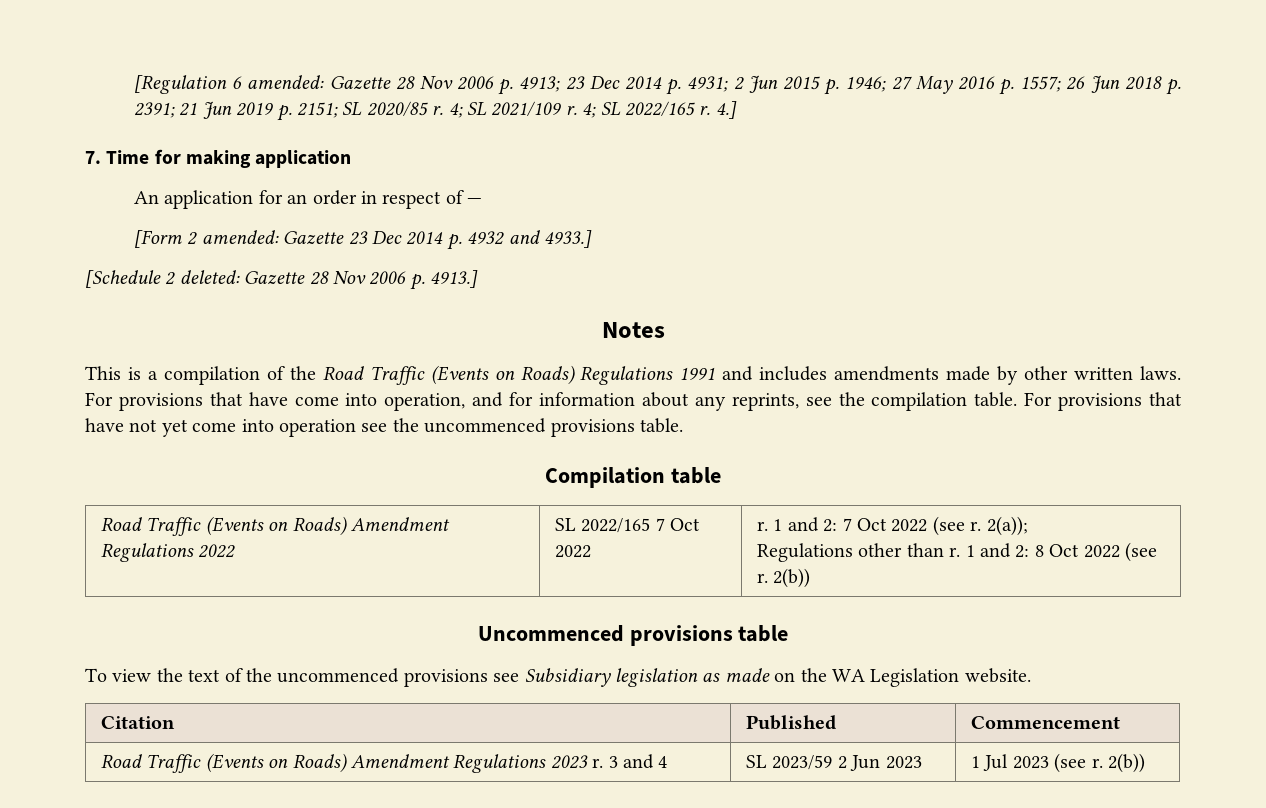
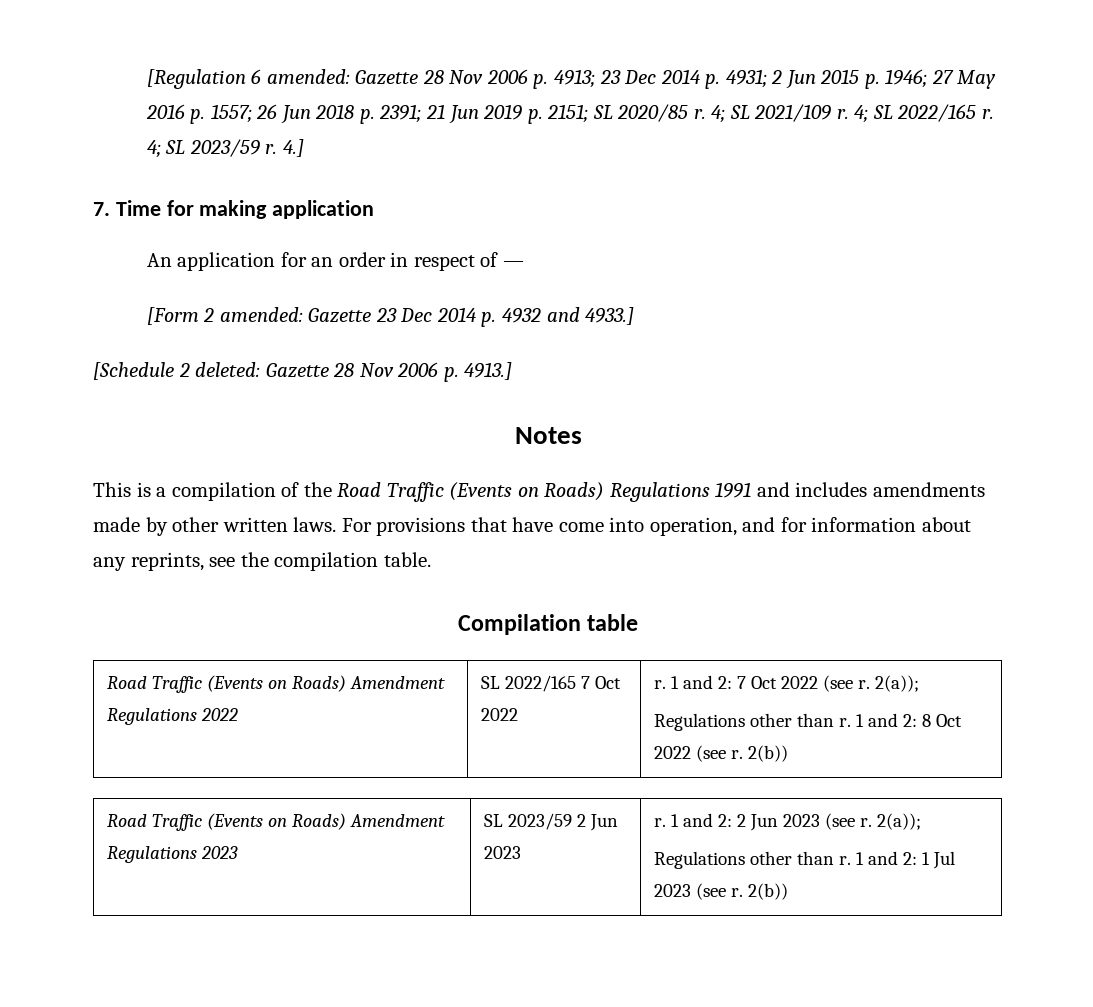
(711, 110) none -> [146,139,278,158] 4; SL 2023/59 r.
[1024,392,1183,411] [85,418,683,437] For provisions that have not yet come into operation see the uncommenced provisions table. -> (431, 559) none
[477,625,789,646] [85,668,1031,687] [100,716,175,729] [745,715,836,730] [970,716,1120,729] // Uncommenced provisions table // To view the text of the uncommenced provisions see Subsidiary legislation as made on the WA Legislation website. // Citation | Published | Commencement -> (788, 753) none
[592,754,668,769] r. 3 and 4 -> (238, 852) none
(922, 762) none -> [653,813,921,831] [653,851,917,869] r. 1 and 2: 2 Jun 2023 (see r. 2(a)); // Regulations other than r. 1 and 2:

